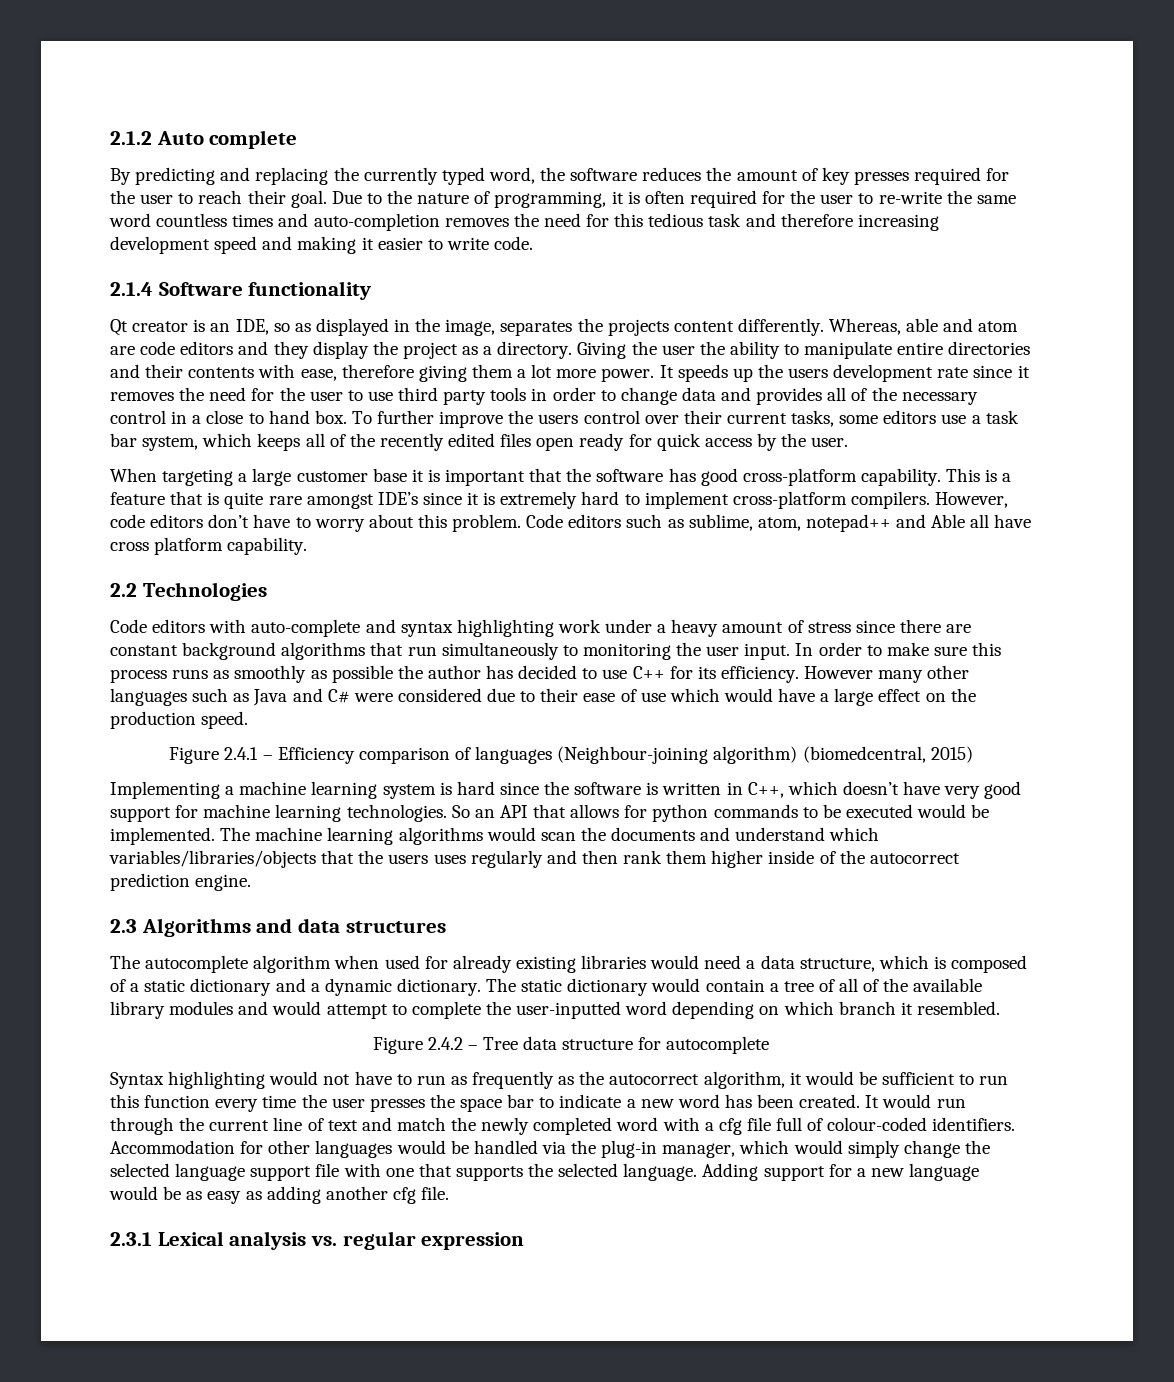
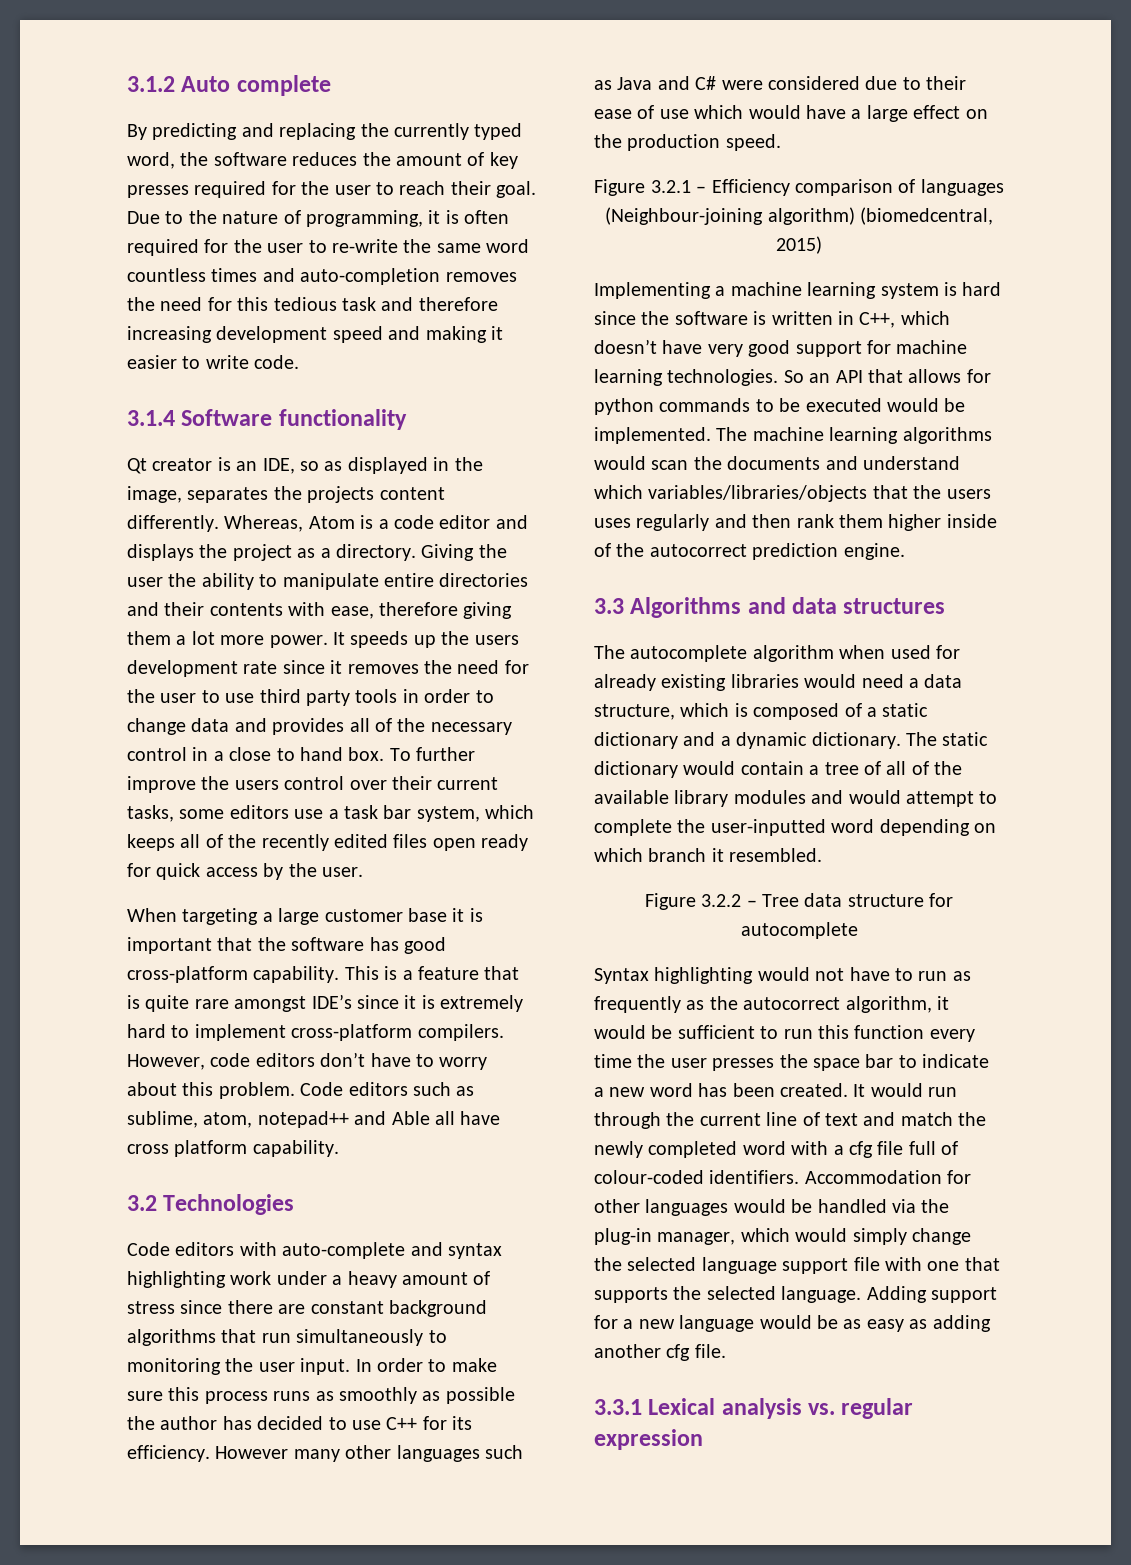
[110,131,152,145] 2.1.2 -> [127,76,175,92] 3.1.2
[110,282,153,296] 2.1.4 -> [127,410,175,426] 3.1.4
[906,318,1019,332] [110,341,369,359] able and atom are code editors and they display -> [308,515,528,529] [127,544,194,561] Atom is a code editor and displays
[110,583,137,597] 2.2 -> [127,1195,157,1211] 3.2
[224,747,259,760] 2.4.1 -> [650,180,691,193] 3.2.1
[110,919,137,933] 2.3 -> [594,598,624,614] 3.3
[427,1037,463,1050] 2.4.2 -> [701,894,742,907] 3.2.2
[110,1232,152,1246] 2.3.1 -> [594,1399,642,1415] 3.3.1

